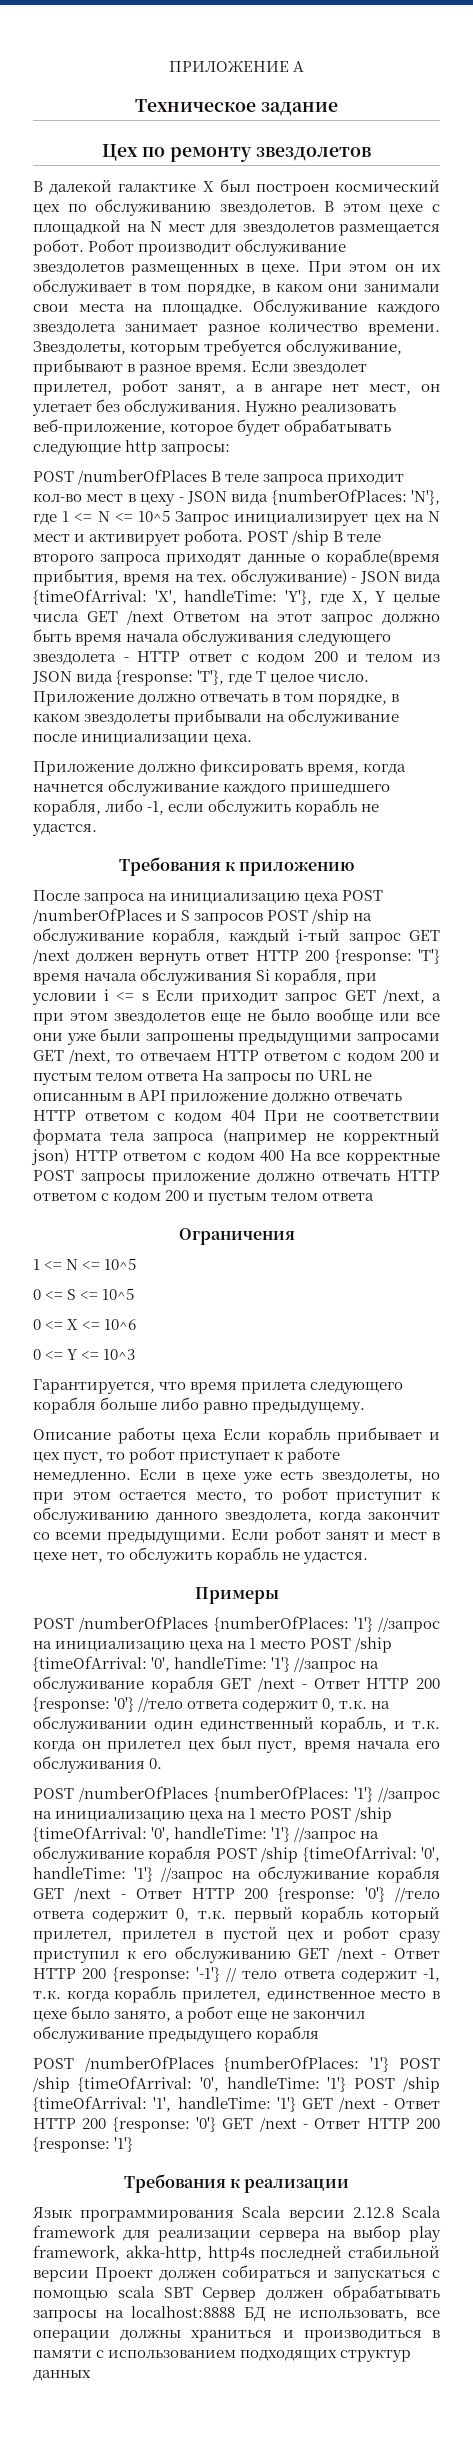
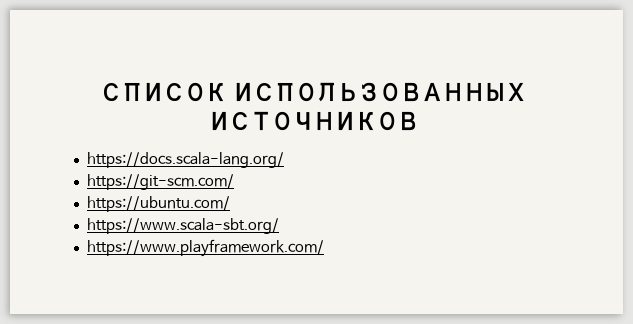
[168,61,305,72] [135,99,338,116] [102,144,371,162] [33,179,440,196] [33,199,440,216] [33,219,440,236] [33,239,347,256] [33,261,442,276] [33,279,441,296] [33,299,440,316] [33,323,440,336] [33,339,403,356] [33,359,368,376] [33,379,440,396] [32,399,397,416] [33,419,392,436] [33,440,231,456] [33,469,405,486] [33,489,440,506] [33,510,440,526] [33,529,382,546] [33,549,440,566] [33,569,441,586] [33,589,441,605] [33,610,441,626] [33,629,392,646] [33,651,441,665] [32,670,370,686] [33,691,400,706] [33,709,400,726] [33,734,253,745] [33,760,407,776] [33,779,391,796] [33,799,380,816] [32,824,97,836] [118,857,355,876] [33,890,384,905] [33,908,373,925] [33,928,440,945] [33,949,441,965] [33,968,378,985] [32,989,442,1005] [33,1008,440,1025] [33,1028,440,1045] [33,1049,441,1064] [33,1070,373,1085] [33,1090,403,1105] [33,1110,441,1125] [33,1128,440,1145] [31,1148,440,1165] [33,1170,440,1185] [33,1190,375,1205] [178,1228,295,1245] [33,1258,137,1270] [33,1288,135,1300] [33,1319,137,1330] [33,1349,136,1360] [33,1379,404,1394] [33,1397,366,1414] [33,1427,440,1444] [33,1447,341,1464] [33,1469,440,1484] [33,1487,440,1504] [33,1507,440,1524] [33,1527,440,1544] [33,1547,369,1564] [194,1587,279,1604] [33,1616,440,1633] [33,1637,393,1653] [33,1656,380,1673] [33,1676,441,1693] [33,1697,391,1713] [33,1716,441,1733] [33,1736,440,1753] [33,1756,163,1773] [33,1786,440,1803] [33,1807,393,1823] [33,1826,380,1843] [33,1846,440,1863] [33,1866,440,1883] [33,1887,440,1903] [33,1906,440,1923] [33,1926,441,1943] [33,1946,440,1963] [33,1967,440,1983] [33,1986,440,2003] [33,2006,366,2023] [33,2026,320,2043] [33,2056,440,2072] [33,2076,440,2093] [33,2096,440,2112] [33,2117,440,2133] [33,2137,134,2153] [123,2174,350,2193] [33,2206,441,2222] [33,2225,441,2242] [33,2245,440,2262] [33,2265,440,2282] [33,2285,441,2302] [33,2306,440,2322] [33,2329,440,2342] [33,2349,412,2362] [33,2370,91,2381] ПРИЛОЖЕНИЕ А // Техническое задание // Цех по ремонту звездолетов // В далекой галактике X был построен космический цех по обслуживанию звездолетов. В этом цехе с площадкой на N мест для звездолетов размещается робот. Робот производит обслуживание звездолетов размещенных в цехе. При этом он их обслуживает в том порядке, в каком они занимали свои места на площадке. Обслуживание каждого звездолета занимает разное количество времени. Звездолеты, которым требуется обслуживание, прибывают в разное время. Если звездолет прилетел, робот занят, а в ангаре нет мест, он улетает без обслуживания. Нужно реализовать веб-приложение, которое будет обрабатывать следующие http запросы: // POST /numberOfPlaces В теле запроса приходит кол-во мест в цеху - JSON вида {numberOfPlaces: 'N'}, где 1 <= N <= 10^5 Запрос инициализирует цех на N мест и активирует робота. POST /ship В теле второго запроса приходят данные о корабле(время прибытия, время на тех. обслуживание) - JSON вида {timeOfArrival: 'X', handleTime: 'Y'}, где X, Y целые числа GET /next Ответом на этот запрос должно быть время начала обслуживания следующего звездолета - HTTP ответ с кодом 200 и телом из JSON вида {response: 'T'}, где Т целое число. Приложение должно отвечать в том порядке, в каком звездолеты прибывали на обслуживание после инициализации цеха. // Приложение должно фиксировать время, когда начнется обслуживание каждого пришедшего корабля, либо -1, если обслужить корабль не удастся. // Требования к приложению // После запроса на инициализацию цеха POST /numberOfPlaces и S запросов POST /ship на обслуживание корабля, каждый i-тый запрос GET /next должен вернуть ответ HTTP 200 {response: 'T'} время начала обслуживания Si корабля, при условии i <= s Если приходит запрос GET /next, а при этом звездолетов еще не было вообще или все они уже были запрошены предыдущими запросами GET /next, то отвечаем HTTP ответом с кодом 200 и пустым телом ответа На запросы по URL не описанным в API приложение должно отвечать HTTP ответом с кодом 404 При не соответствии формата тела запроса (например не корректный json) HTTP ответом с кодом 400 На все корректные POST запросы приложение должно отвечать HTTP ответом с кодом 200 и пустым телом ответа // Ограничения // 1 <= N <= 10^5 // 0 <= S <= 10^5 // 0 <= X <= 10^6 // 0 <= Y <= 10^3 // Гарантируется, что время прилета следующего корабля больше либо равно предыдущему. // Описание работы цеха Если корабль прибывает и цех пуст, то робот приступает к работе немедленно. Если в цехе уже есть звездолеты, но при этом остается место, то робот приступит к обслуживанию данного звездолета, когда закончит со всеми предыдущими. Если робот занят и мест в цехе нет, то обслужить корабль не удастся. // Примеры // POST /numberOfPlaces {numberOfPlaces: '1'} //запрос на инициализацию цеха на 1 место POST /ship {timeOfArrival: '0', handleTime: '1'} //запрос на обслуживание корабля GET /next - Ответ HTTP 200 {response: '0'} //тело ответа содержит 0, т.к. на обслуживании один единственный корабль, и т.к. когда он прилетел цех был пуст, время начала его обслуживания 0. // POST /numberOfPlaces {numberOfPlaces: '1'} //запрос на инициализацию цеха на 1 место POST /ship {timeOfArrival: '0', handleTime: '1'} //запрос на обслуживание корабля POST /ship {timeOfArrival: '0', handleTime: '1'} //запрос на обслуживание корабля GET /next - Ответ HTTP 200 {response: '0'} //тело ответа содержит 0, т.к. первый корабль который прилетел, прилетел в пустой цех и робот сразу приступил к его обслуживанию GET /next - Ответ HTTP 200 {response: '-1'} // тело ответа содержит -1, т.к. когда корабль прилетел, единственное место в цехе было занято, а робот еще не закончил обслуживание предыдущего корабля // POST /numberOfPlaces {numberOfPlaces: '1'} POST /ship {timeOfArrival: '0', handleTime: '1'} POST /ship {timeOfArrival: '1', handleTime: '1'} GET /next - Ответ HTTP 200 {response: '0'} GET /next - Ответ HTTP 200 {response: '1'} // Требования к реализации // Язык программирования Scala версии 2.12.8 Scala framework для реализации сервера на выбор play framework, akka-http, http4s последней стабильной версии Проект должен собираться и запускаться с помощью scala SBT Сервер должен обрабатывать запросы на localhost:8888 БД не использовать, все операции должны храниться и производиться в памяти с использованием подходящих структур данных -> [100,82,528,102] [209,111,419,131] [86,152,284,168] [86,174,234,190] [86,196,230,212] [86,218,279,234] [86,239,324,257] СПИСОК ИСПОЛЬЗОВАННЫХ ИСТОЧНИКОВ // https://docs.scala-lang.org/ // https://git-scm.com/ // https://ubuntu.com/ // https://www.scala-sbt.org/ // https://www.playframework.com/

